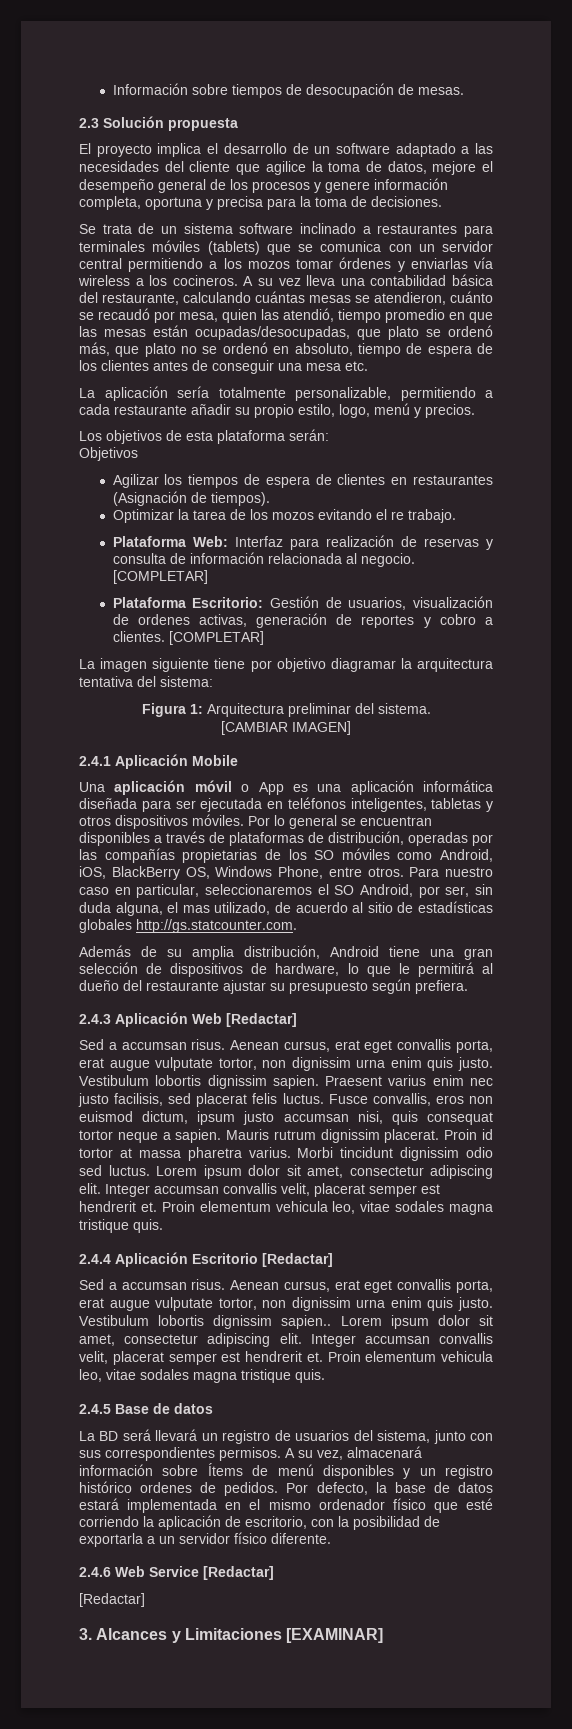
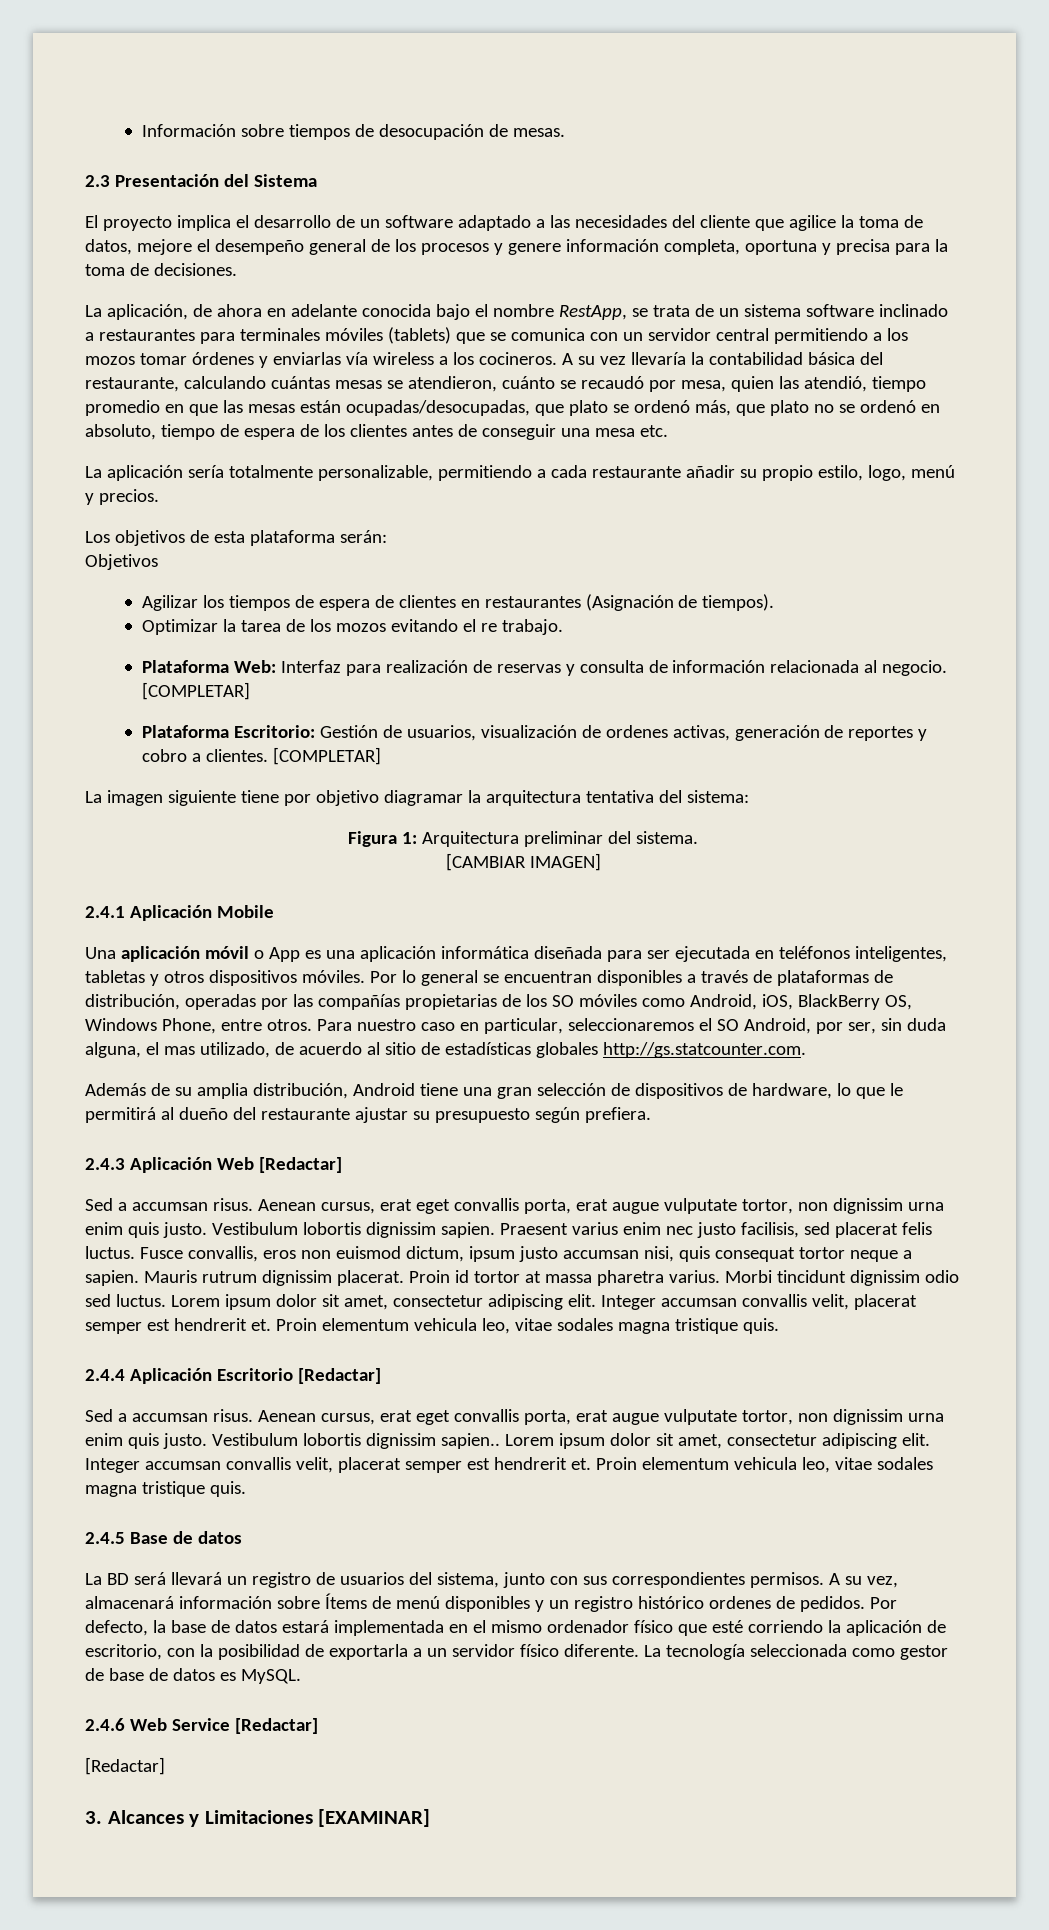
[103,116,238,131] Solución propuesta -> [114,174,317,187] Presentación del Sistema
[79,224,96,234] Se -> [85,304,648,320] La aplicación, de ahora en adelante conocida bajo el nombre RestApp, se
[306,275,365,286] lleva una -> [630,352,704,365] llevaría la
(331, 1538) none -> [643,1644,948,1660] [85,1668,301,1684] La tecnología seleccionada como gestor de base de datos es MySQL.

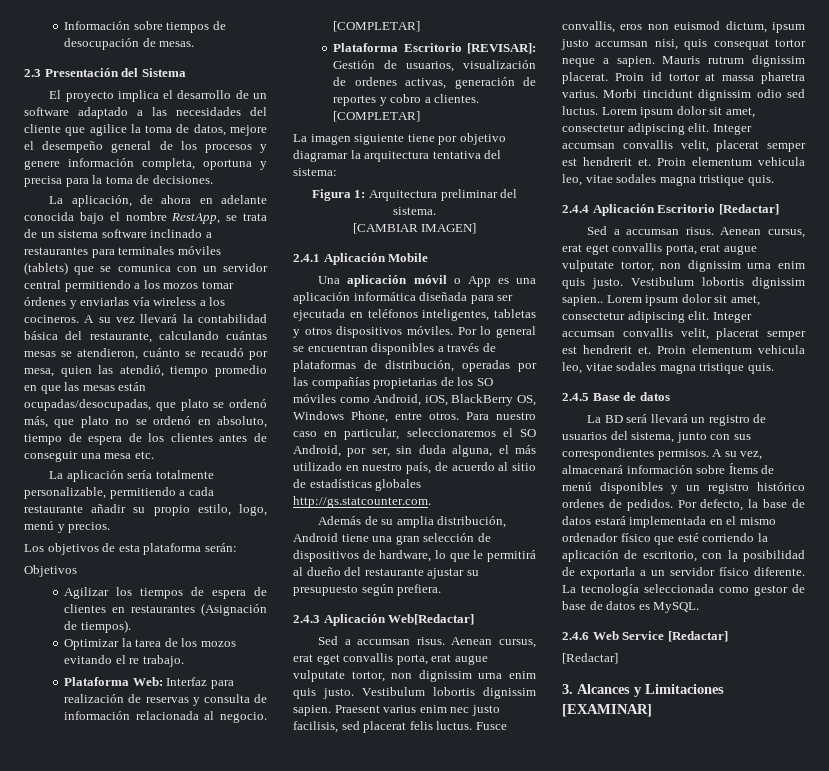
[630,352,686,365] llevaría -> [140,314,178,323] llevará
[233,725,315,738] Escritorio: -> [403,43,536,54] Escritorio [REVISAR]:
[163,1042,270,1058] mas utilizado, -> [515,445,536,454] [293,462,432,474] más utilizado en nuestro país,
[216,1157,342,1173] Web [Redactar] -> [388,614,475,625] Web[Redactar]

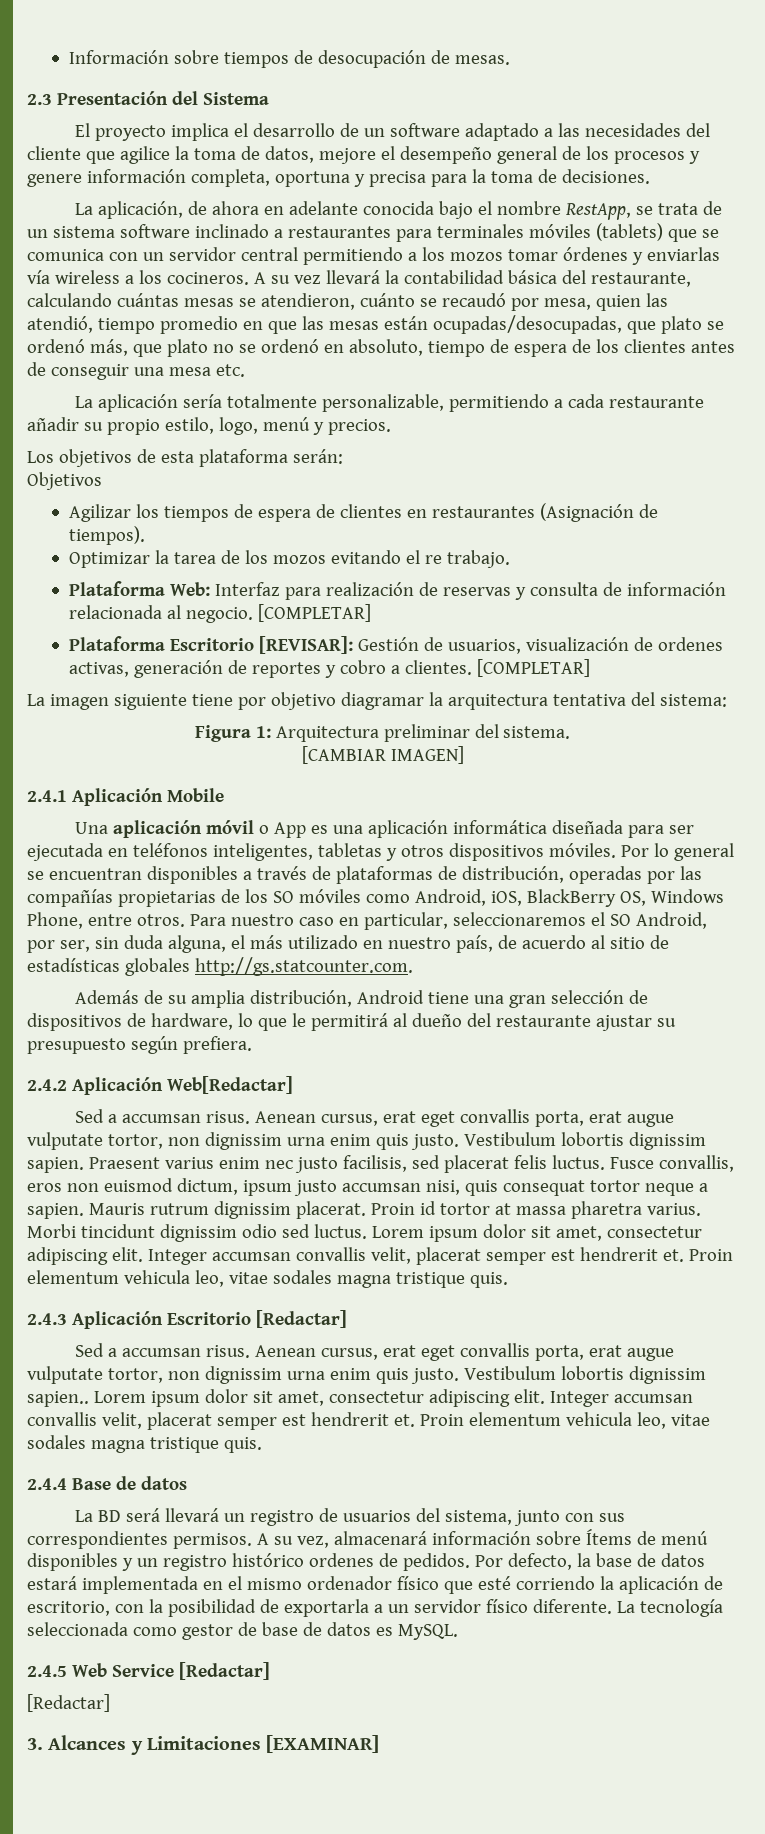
[293,615,320,623] 2.4.3 -> [27,1079,67,1091] 2.4.2
[562,205,589,213] 2.4.4 -> [27,1313,67,1325] 2.4.3
[562,393,589,401] 2.4.5 -> [27,1478,67,1490] 2.4.4
[562,632,589,640] 2.4.6 -> [27,1665,67,1677] 2.4.5

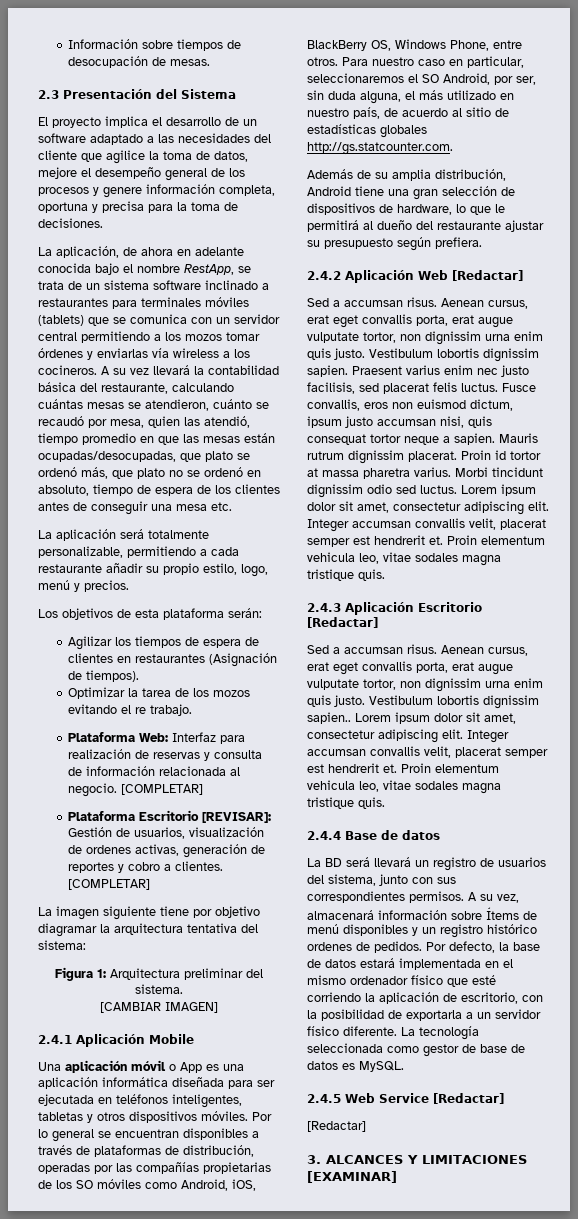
[182,394,222,408] sería -> [120,529,144,539] será
[27,472,102,490] // Objetivos -> (262, 613) none
[167,1076,293,1094] Web[Redactar] -> [418,270,523,281] Web [Redactar]
[48,1735,261,1755] Alcances y Limitaciones -> [326,1155,527,1164] ALCANCES Y LIMITACIONES

